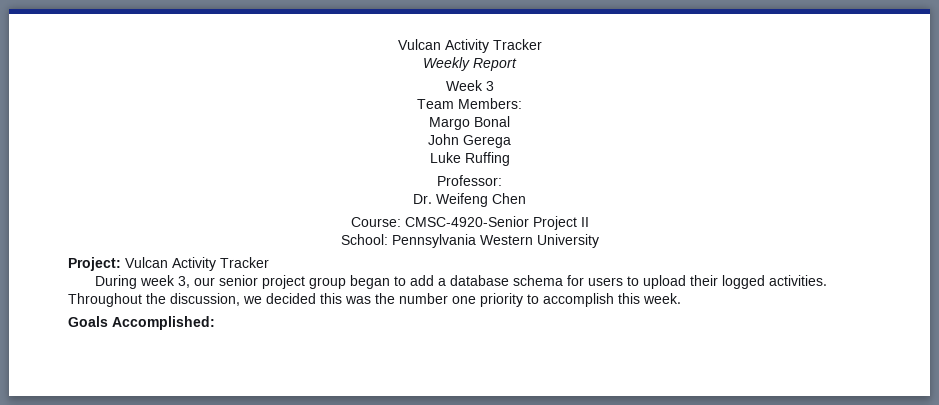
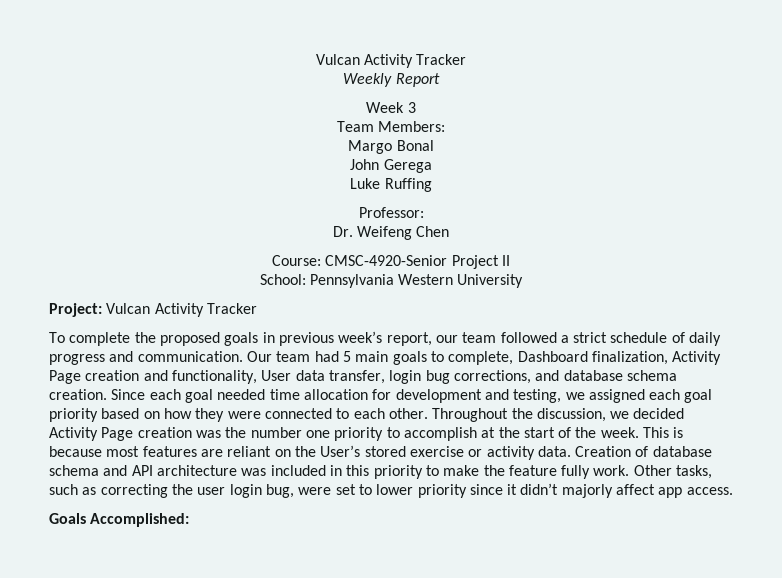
[95,275,828,289] During week 3, our senior project group began to add a database schema for users to upload their logged activities. -> [49,331,722,346] [49,351,722,365] [49,370,677,384] [49,389,713,403] [49,408,428,422] To complete the proposed goals in previous week’s report, our team followed a strict schedule of daily progress and communication. Our team had 5 main goals to complete, Dashboard finalization, Activity Page creation and functionality, User data transfer, login bug corrections, and database schema creation. Since each goal needed time allocation for development and testing, we assigned each goal priority based on how they were connected to each other.
[320,293,342,304] this -> [49,427,192,441] Activity Page creation
[618,293,681,304] this week. -> [481,427,684,438] [49,445,712,460] [49,465,713,479] [49,483,733,498] at the start of the week. This is because most features are reliant on the User’s stored exercise or activity data. Creation of database schema and API architecture was included in this priority to make the feature fully work. Other tasks, such as correcting the user login bug, were set to lower priority since it didn’t majorly affect app access.

